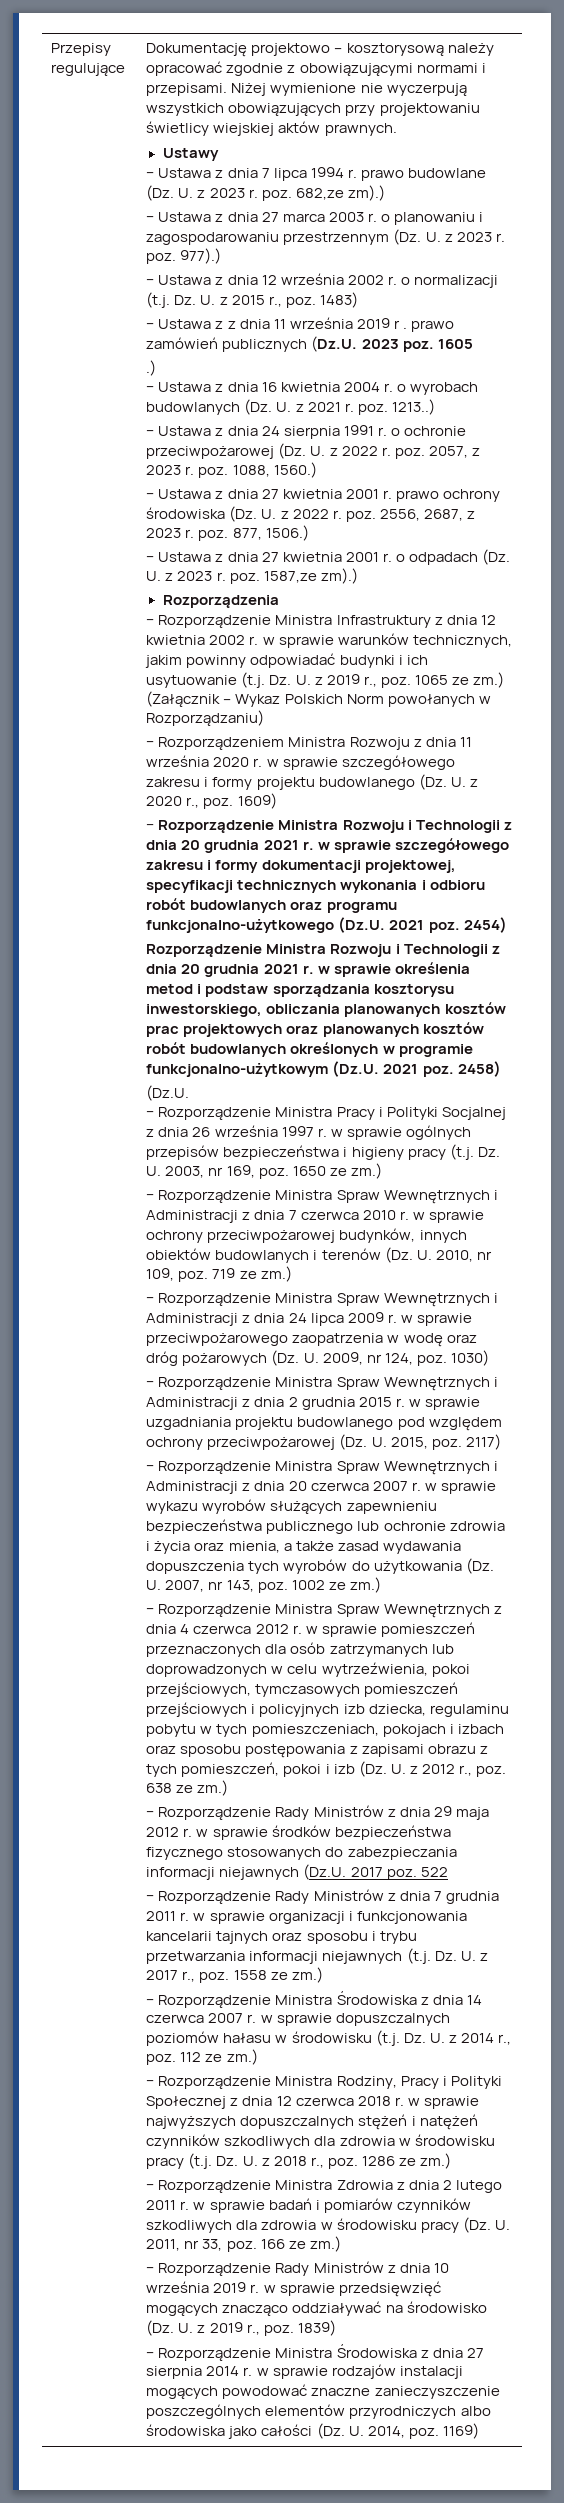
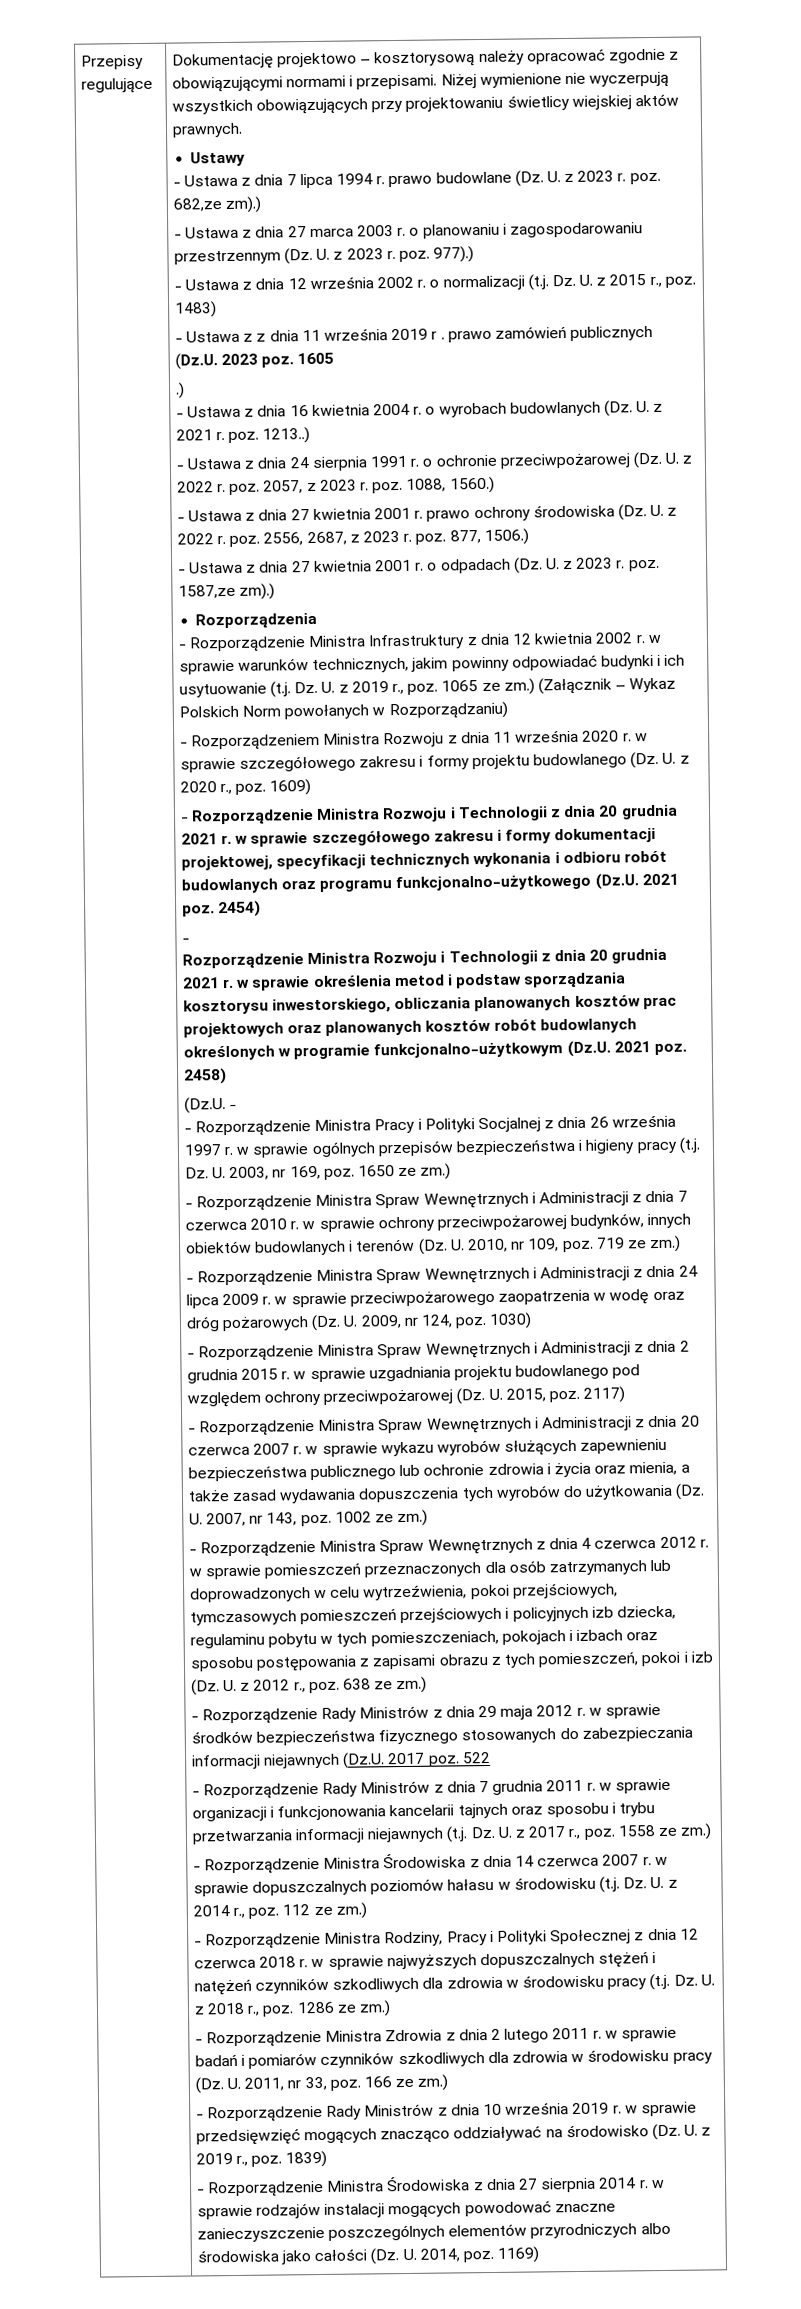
(507, 925) none -> [181,938,190,943] // -
(190, 1093) none -> [229,1104,238,1109] -

